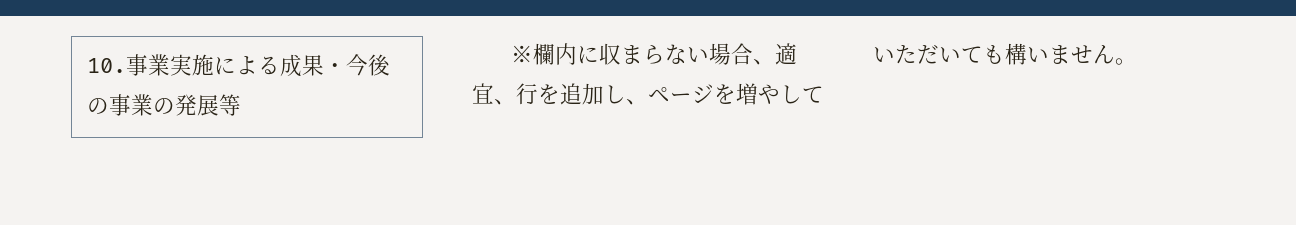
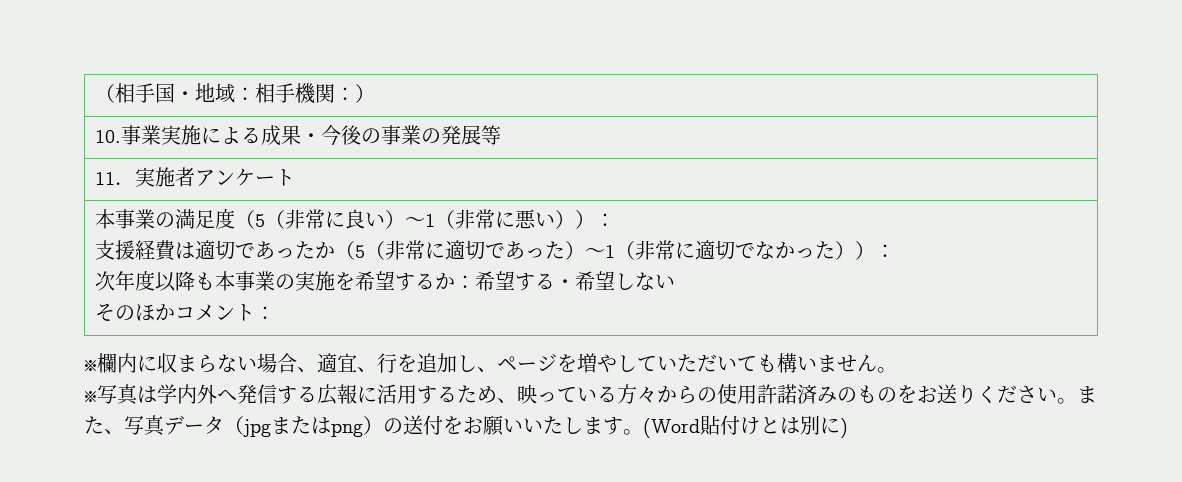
(86, 65) none -> [94,83,375,104] （相手国・地域：相手機関：） //
(241, 105) none -> [94,167,295,187] [94,208,615,229] [94,240,895,261] [94,270,675,292] [94,303,275,321] // 11．実施者アンケート // 本事業の満足度（5（非常に良い）～1（非常に悪い））： // 支援経費は適切であったか（5（非常に適切であった）～1（非常に適切でなかった））： // 次年度以降も本事業の実施を希望するか：希望する・希望しない // そのほかコメント：
(1137, 61) none -> [84,384,1097,405] [84,415,848,438] // ※写真は学内外へ発信する広報に活用するため、映っている方々からの使用許諾済みのものをお送りください。また、写真データ（jpgまたはpng）の送付をお願いいたします。(Word貼付けとは別に)

